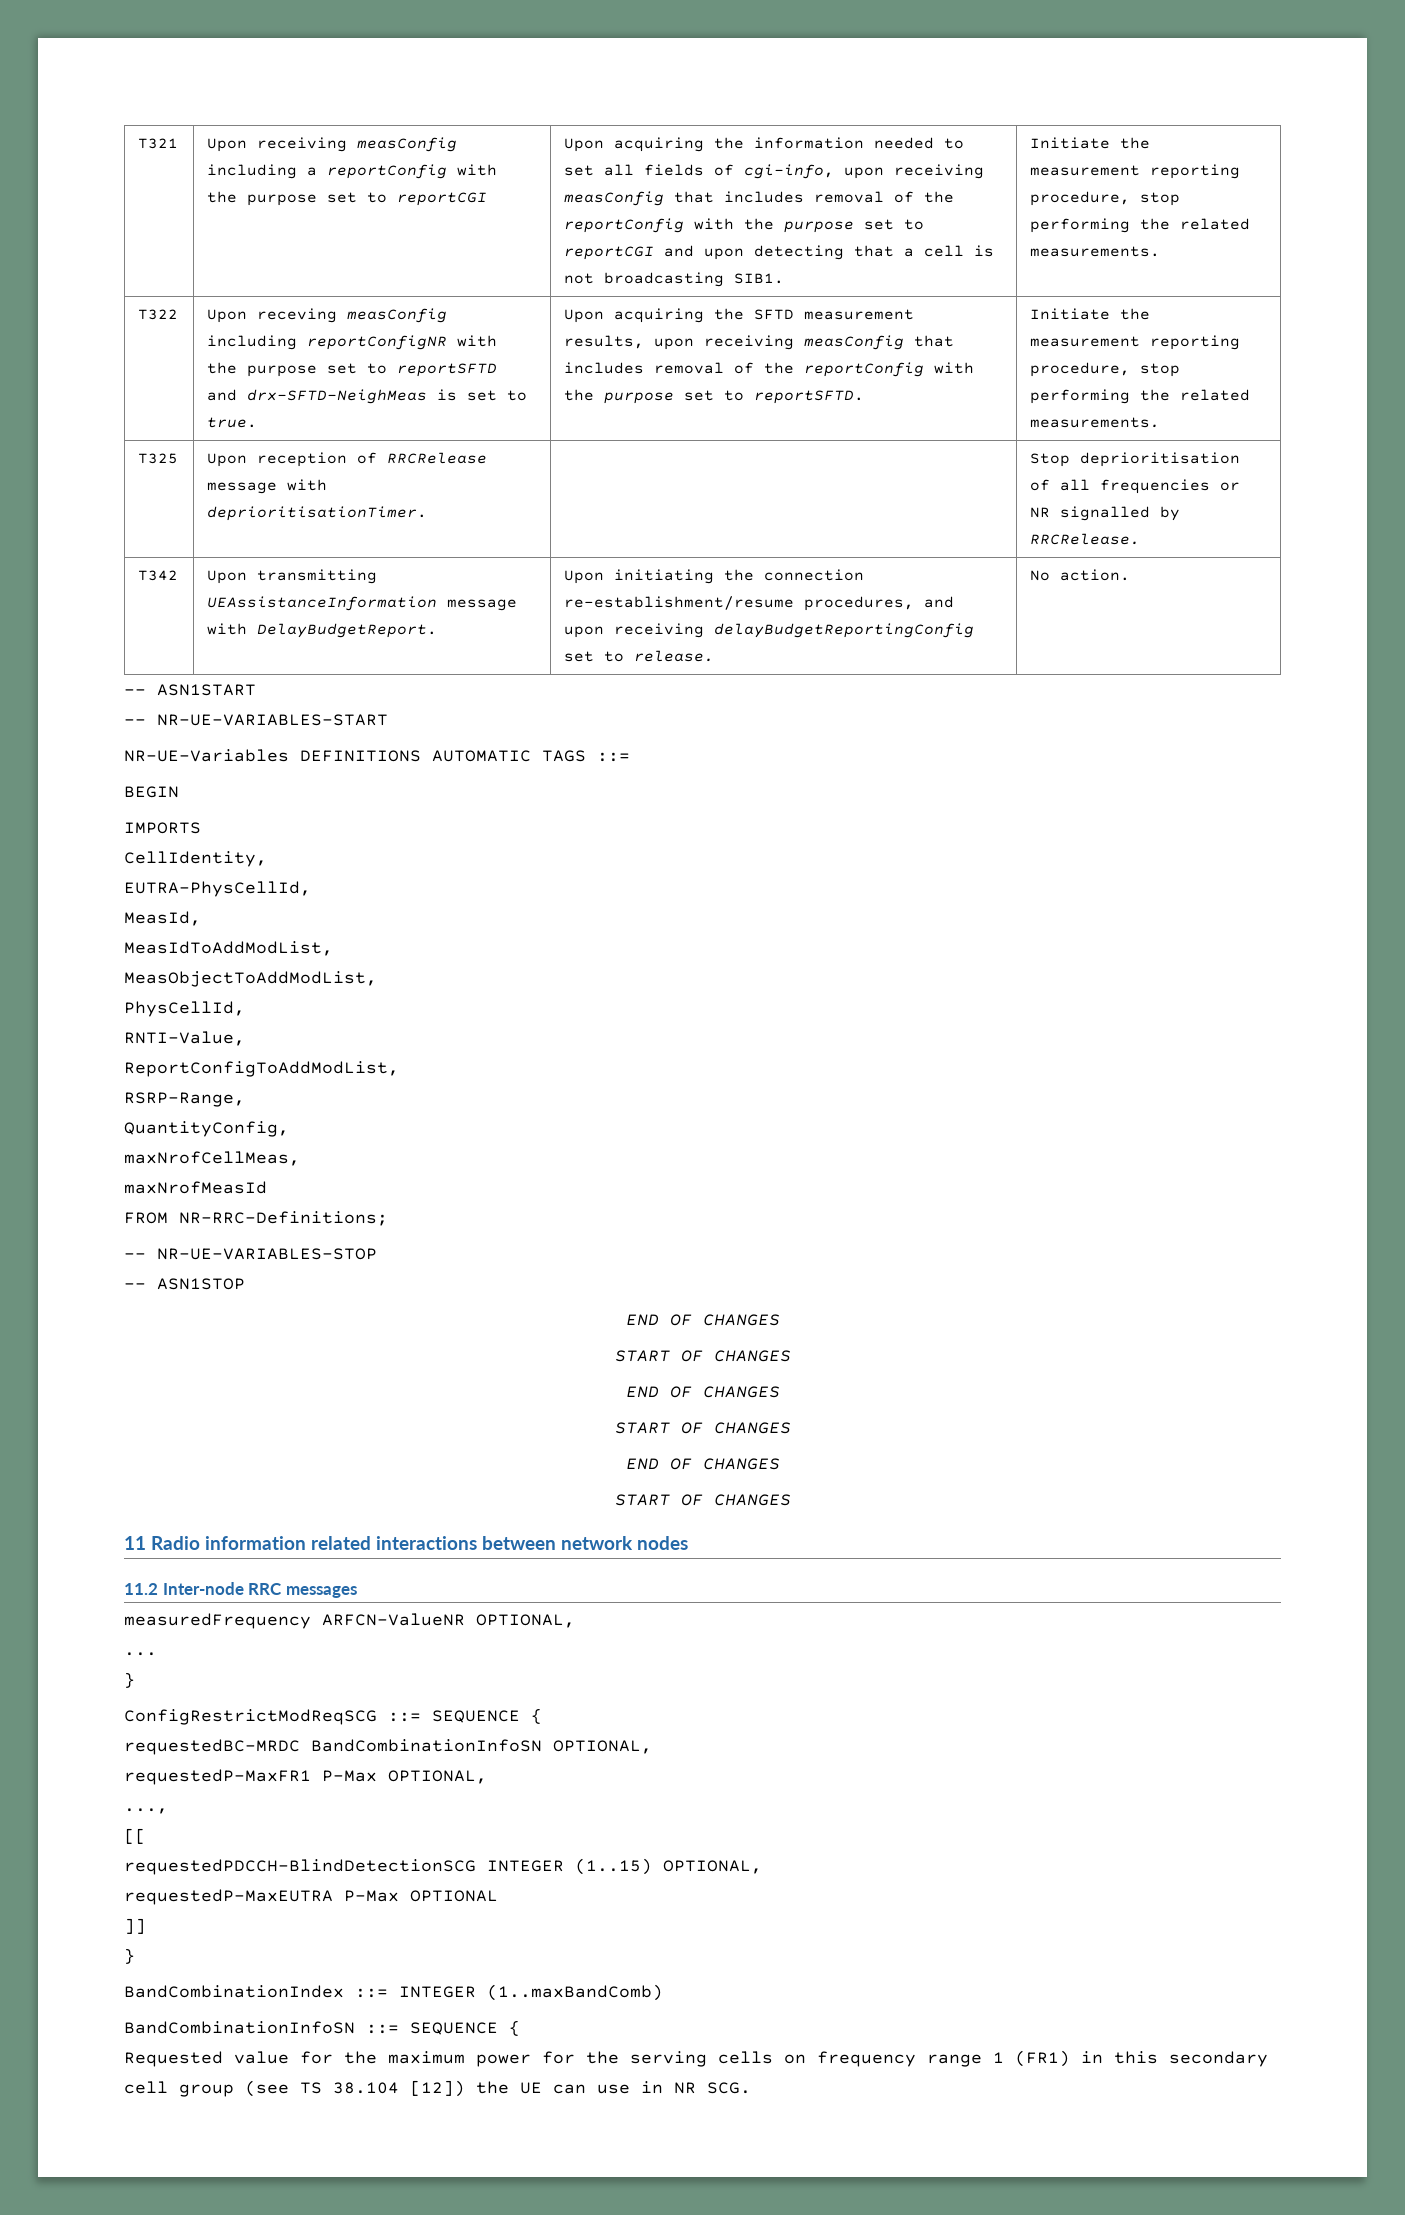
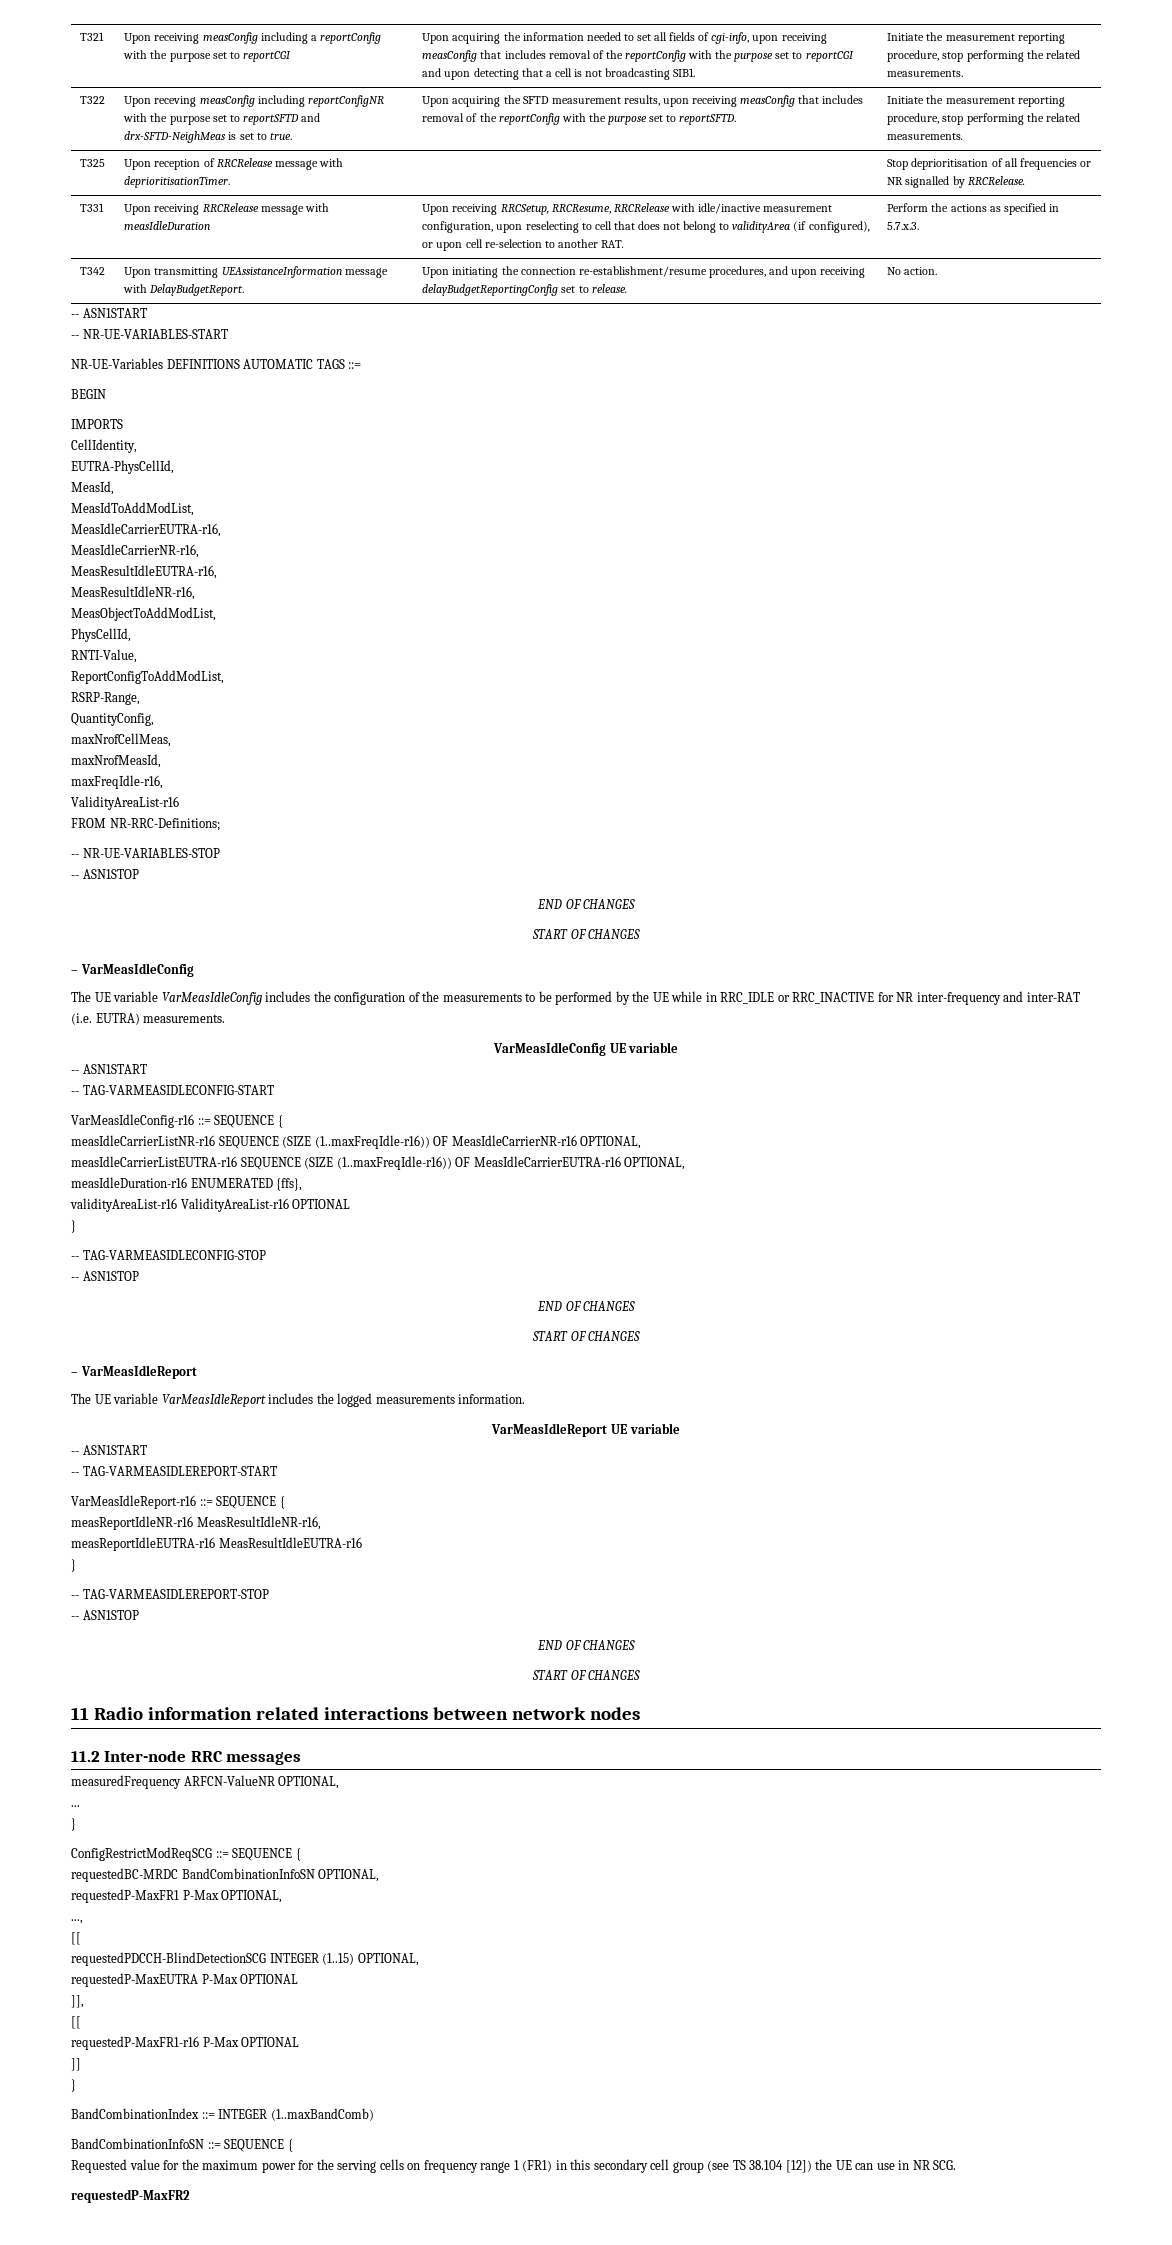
(1141, 539) none -> [80,203,105,212] [124,203,329,215] [124,221,211,230] [422,203,833,215] [422,221,870,233] [422,239,624,251] [887,203,1059,215] [887,222,920,230] // T331 | Upon receiving RRCRelease message with measIdleDuration | Upon receiving RRCSetup, RRCResume, RRCRelease with idle/inactive measurement configuration, upon reselecting to cell that does not belong to validityArea (if configured), or upon cell re-selection to another RAT. | Perform the actions as specified in 5.7.x.3.
(333, 948) none -> [71,523,221,537] [71,544,199,558] [71,565,217,579] [71,586,195,600] // MeasIdleCarrierEUTRA-r16, // MeasIdleCarrierNR-r16, // MeasResultIdleEUTRA-r16, // MeasResultIdleNR-r16,
[124,1181,267,1194] maxNrofMeasId -> [71,754,161,768] [71,775,163,789] [71,796,179,810] maxNrofMeasId, // maxFreqIdle-r16, // ValidityAreaList-r16
[625,1386,780,1398] [614,1422,791,1434] // END OF CHANGES // START OF CHANGES -> [71,963,194,977] [71,991,1080,1005] [71,1013,226,1025] [492,1042,679,1056] [71,1064,147,1074] [71,1085,274,1095] [71,1114,283,1128] [71,1135,642,1149] [71,1156,686,1170] [71,1177,303,1191] [70,1198,351,1212] [71,1220,76,1233] [71,1250,266,1260] [71,1271,139,1281] [536,1301,636,1311] [531,1331,641,1341] [71,1365,197,1379] [71,1393,526,1407] [491,1423,680,1437] [71,1445,147,1455] [71,1466,277,1476] [71,1495,285,1509] [71,1516,321,1530] [71,1537,362,1551] [71,1559,76,1572] [71,1589,269,1599] [71,1610,139,1620] // – VarMeasIdleConfig // The UE variable VarMeasIdleConfig includes the configuration of the measurements to be performed by the UE while in RRC_IDLE or RRC_INACTIVE for NR inter-frequency and inter-RAT (i.e. EUTRA) measurements. // VarMeasIdleConfig UE variable // -- ASN1START // -- TAG-VARMEASIDLECONFIG-START // VarMeasIdleConfig-r16 ::= SEQUENCE { // measIdleCarrierListNR-r16 SEQUENCE (SIZE (1..maxFreqIdle-r16)) OF MeasIdleCarrierNR-r16 OPTIONAL, // measIdleCarrierListEUTRA-r16 SEQUENCE (SIZE (1..maxFreqIdle-r16)) OF MeasIdleCarrierEUTRA-r16 OPTIONAL, // measIdleDuration-r16 ENUMERATED {ffs}, // validityAreaList-r16 ValidityAreaList-r16 OPTIONAL // } // -- TAG-VARMEASIDLECONFIG-STOP // -- ASN1STOP // END OF CHANGES // START OF CHANGES // – VarMeasIdleReport // The UE variable VarMeasIdleReport includes the logged measurements information. // VarMeasIdleReport UE variable // -- ASN1START // -- TAG-VARMEASIDLEREPORT-START // VarMeasIdleReport-r16 ::= SEQUENCE { // measReportIdleNR-r16 MeasResultIdleNR-r16, // measReportIdleEUTRA-r16 MeasResultIdleEUTRA-r16 // } // -- TAG-VARMEASIDLEREPORT-STOP // -- ASN1STOP
(498, 1896) none -> [71,1995,84,2008] [71,2016,81,2029] [71,2036,300,2050] // ]], // [[ // requestedP-MaxFR1-r16 P-Max OPTIONAL
(751, 2088) none -> [71,2189,190,2203] // requestedP-MaxFR2

